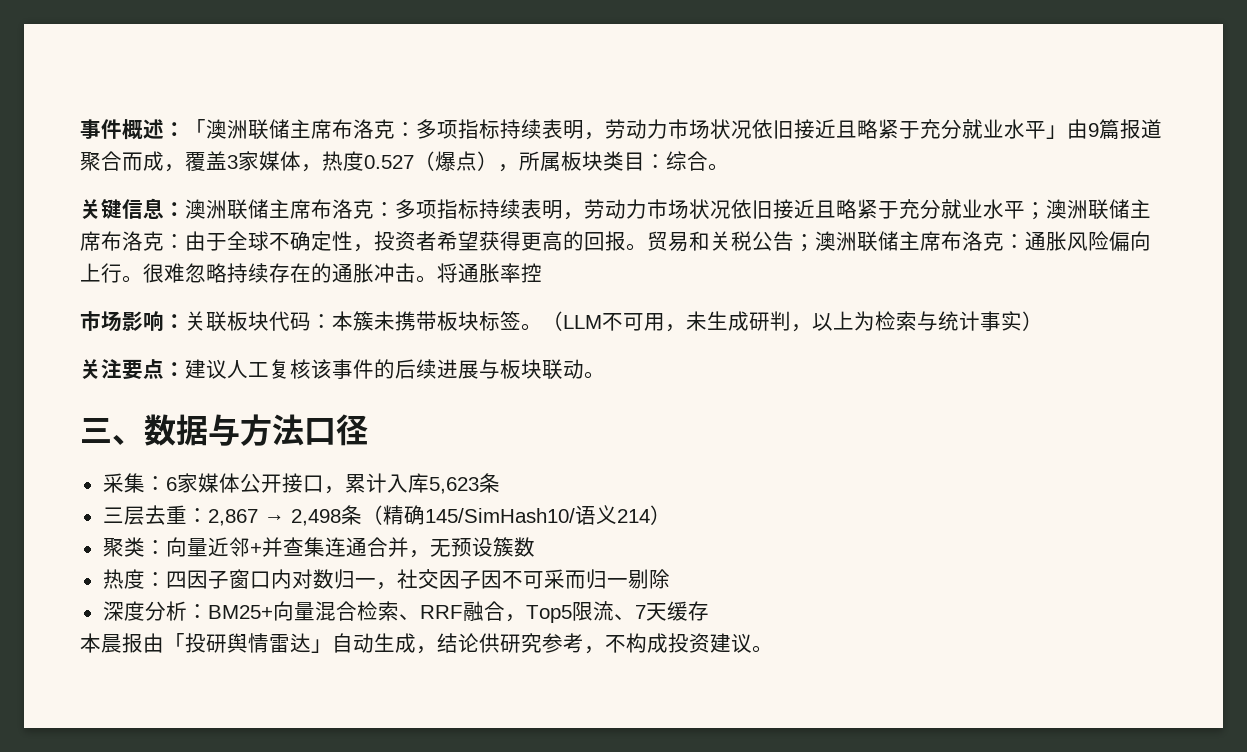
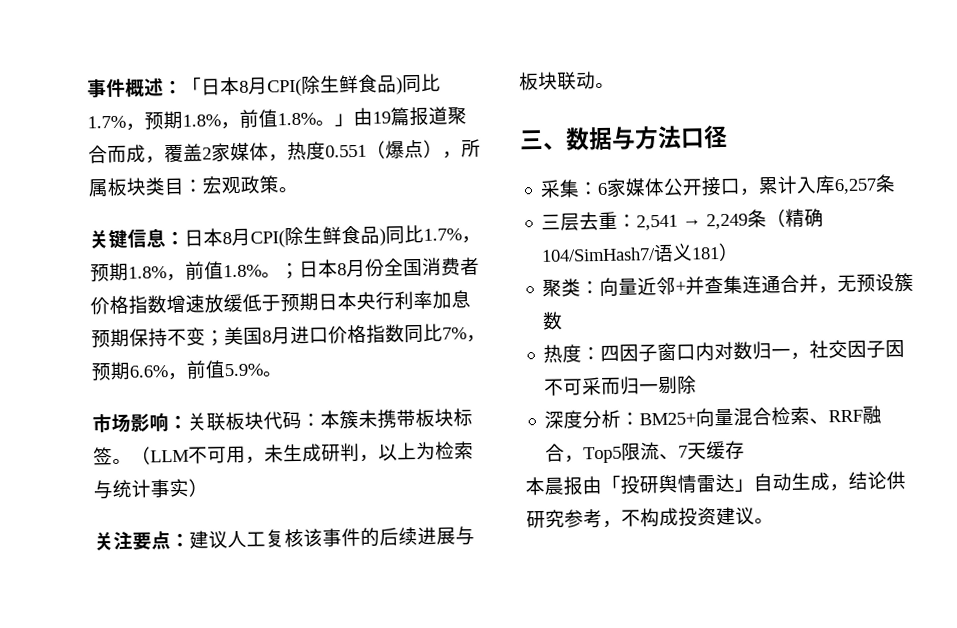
[206,119,1099,140] 澳洲联储主席布洛克：多项指标持续表明，劳动力市场状况依旧接近且略紧于充分就业水平」由9 -> [201,73,441,97] [87,107,391,131] 日本8月CPI(除生鲜食品)同比1.7%，预期1.8%，前值1.8%。」由19
[227,155,238,169] 3 -> [202,147,212,160] 2
[364,155,414,169] 0.527 -> [325,144,367,158] 0.551
[666,151,708,171] 综合 -> [202,175,279,195] 宏观政策
[185,199,1151,220] [80,231,1151,252] [80,263,542,283] 澳洲联储主席布洛克：多项指标持续表明，劳动力市场状况依旧接近且略紧于充分就业水平；澳洲联储主席布洛克：由于全球不确定性，投资者希望获得更高的回报。贸易和关税公告；澳洲联储主席布洛克：通胀风险偏向上行。很难忽略持续存在的通胀冲击。将通胀率控 -> [184,224,481,248] [90,256,480,283] [90,290,471,315] [91,323,486,349] [91,360,282,382] 日本8月CPI(除生鲜食品)同比1.7%，预期1.8%，前值1.8%。；日本8月份全国消费者价格指数增速放缓低于预期日本央行利率加息预期保持不变；美国8月进口价格指数同比7%，预期6.6%，前值5.9%。
[428,477,479,494] 5,623 -> [834,178,878,195] 6,257
[207,505,650,526] 2,867 → 2,498条（精确145/SimHash10/语义214 -> [636,208,825,231] [541,243,721,263] 2,541 → 2,249条（精确104/SimHash7/语义181

